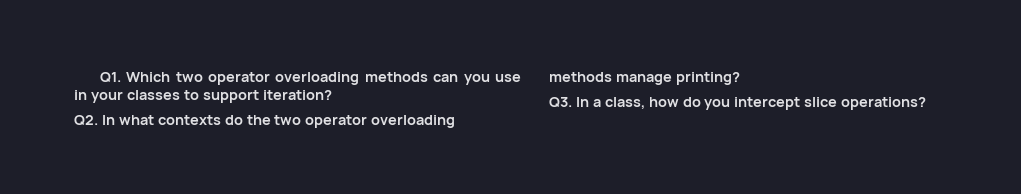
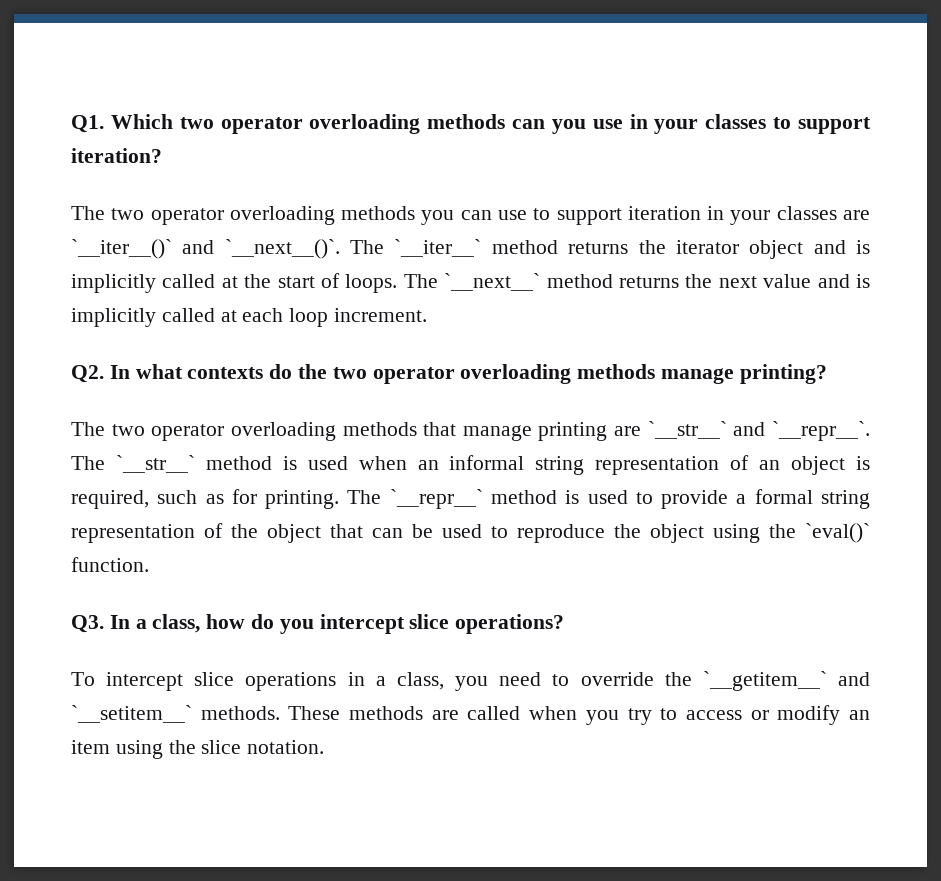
(332, 95) none -> [71,206,871,225] [71,239,871,259] [71,273,870,293] [71,308,428,327] // The two operator overloading methods you can use to support iteration in your classes are `__iter__()` and `__next__()`. The `__iter__` method returns the iterator object and is implicitly called at the start of loops. The `__next__` method returns the next value and is implicitly called at each loop increment.
(740, 78) none -> [71,421,870,441] [71,455,870,475] [71,489,871,509] [71,523,870,543] [71,557,149,572] // The two operator overloading methods that manage printing are `__str__` and `__repr__`. The `__str__` method is used when an informal string representation of an object is required, such as for printing. The `__repr__` method is used to provide a formal string representation of the object that can be used to reproduce the object using the `eval()` function.
(927, 103) none -> [71,671,870,691] [71,705,871,725] [71,740,325,759] // To intercept slice operations in a class, you need to override the `__getitem__` and `__setitem__` methods. These methods are called when you try to access or modify an item using the slice notation.

